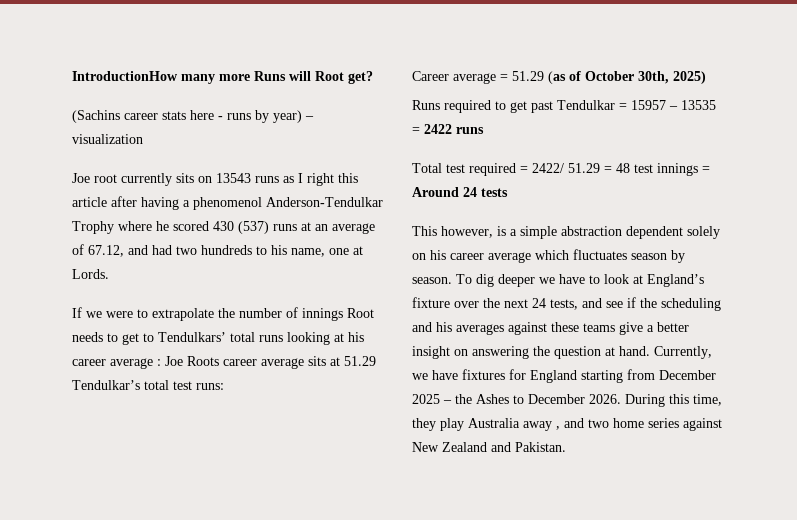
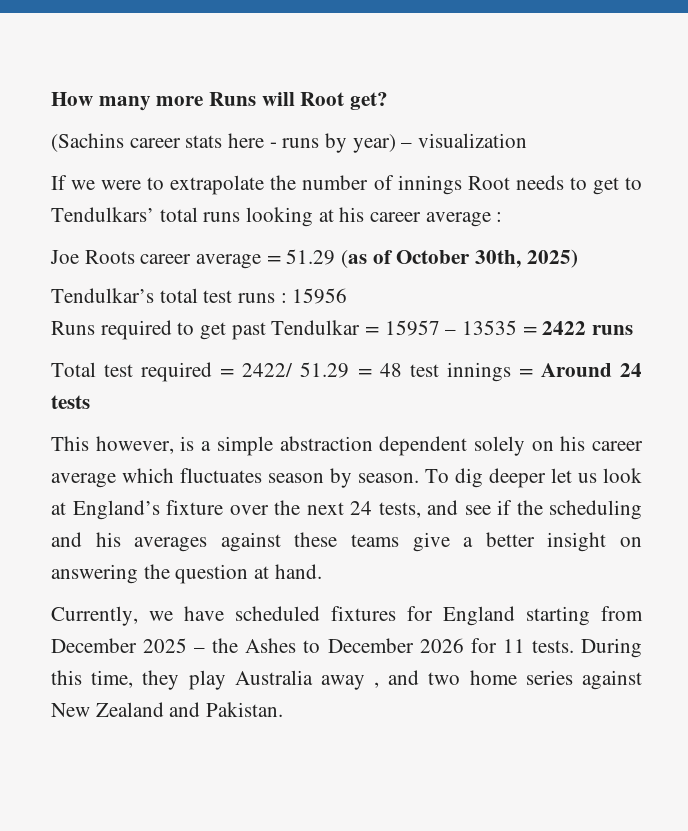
[72,71,178,81] IntroductionHow -> [51,92,93,106] How
[72,173,358,186] [72,196,383,210] [72,221,375,234] [72,244,363,257] [72,269,109,279] // Joe root currently sits on 13543 runs as I right this article after having a phenomenol Anderson-Tendulkar Trophy where he scored 430 (537) runs at an average of 67.12, and had two hundreds to his name, one at Lords. -> (528, 140) none
(161, 362) none -> (503, 217) //
[308,356,376,366] [72,380,224,390] [412,71,496,84] sits at 51.29 Tendulkar’s total test runs: // Career average -> (262, 261) none
(706, 77) none -> [51,288,348,304] // Tendulkar’s total test runs : 15956
[539,274,600,284] we have to -> [551,468,597,483] let us
(650, 351) none -> (322, 571) //
(458, 375) none -> [235,606,320,621] scheduled
[589,394,621,404] 2026. -> [419,638,574,653] 2026 for 11 tests.

